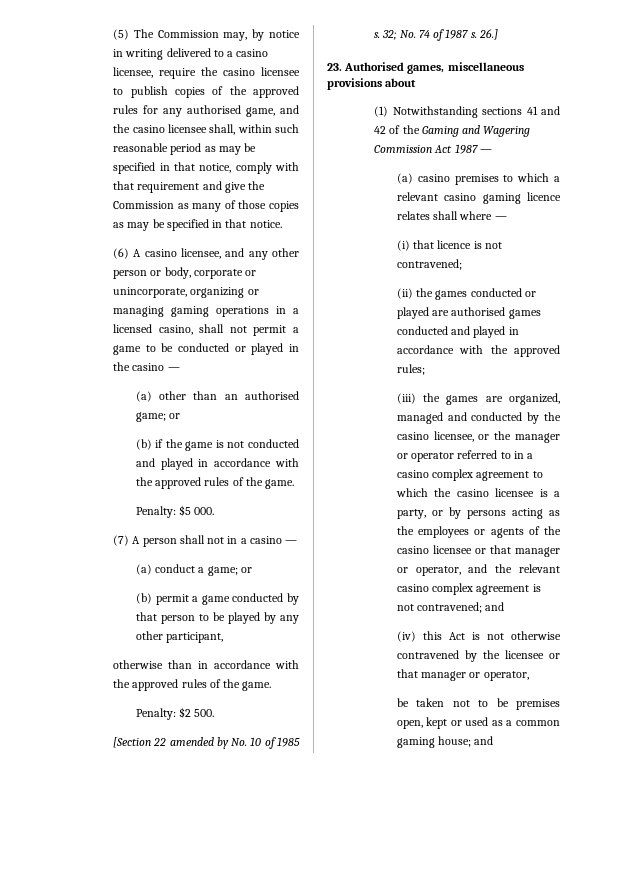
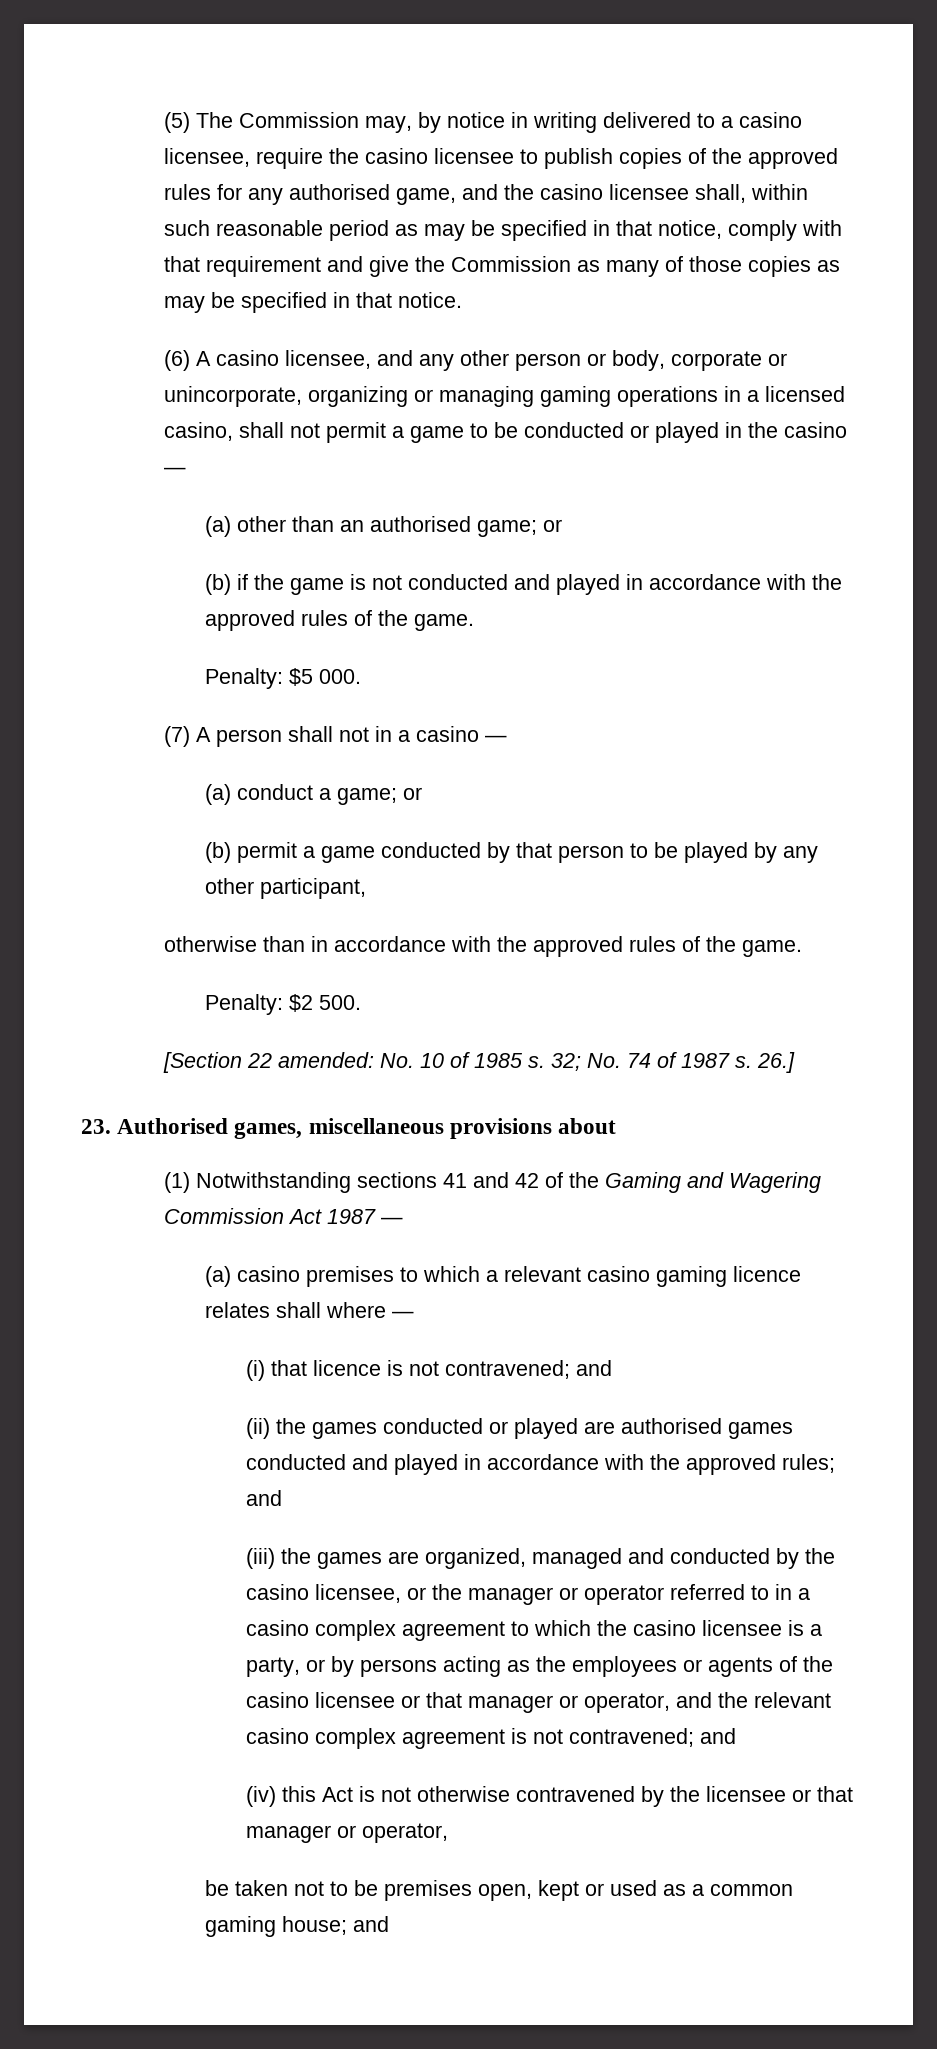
[169,737,229,749] amended by -> [277,1052,374,1068] amended:
(462, 264) none -> [576,1360,613,1376] and
(425, 369) none -> [246,1490,283,1506] and

